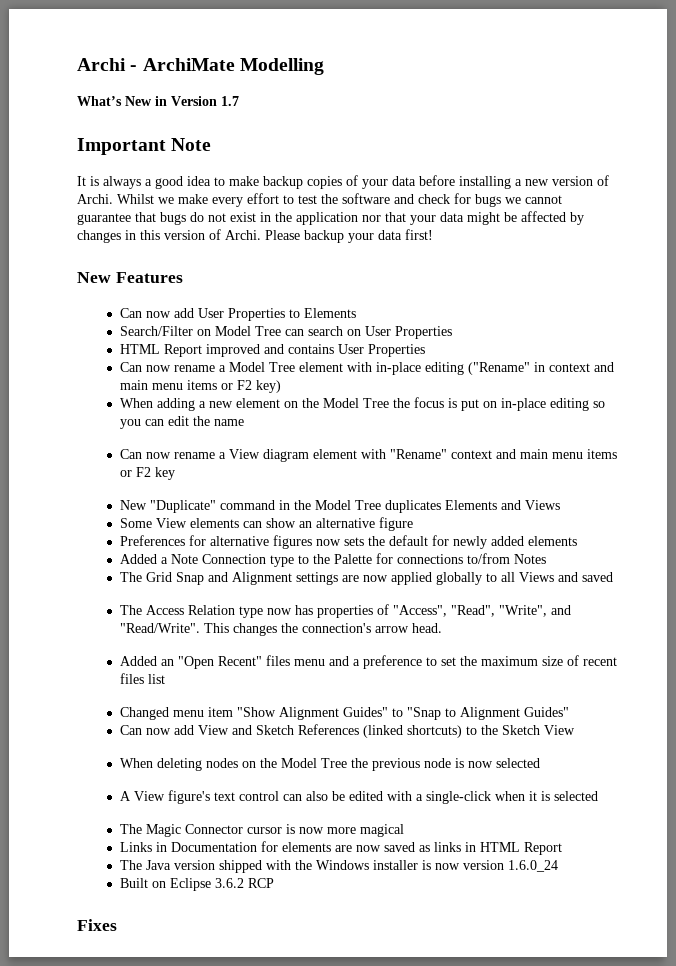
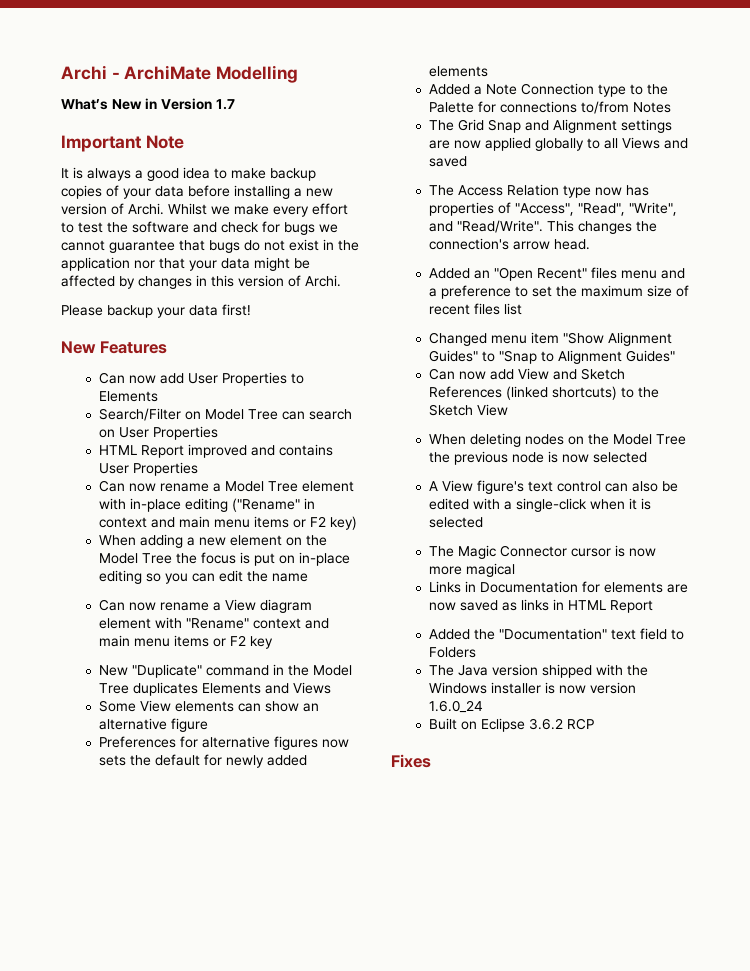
(261, 235) none -> (341, 281) //
(562, 848) none -> [428,628,684,640] [428,647,476,658] // Added the "Documentation" text field to Folders

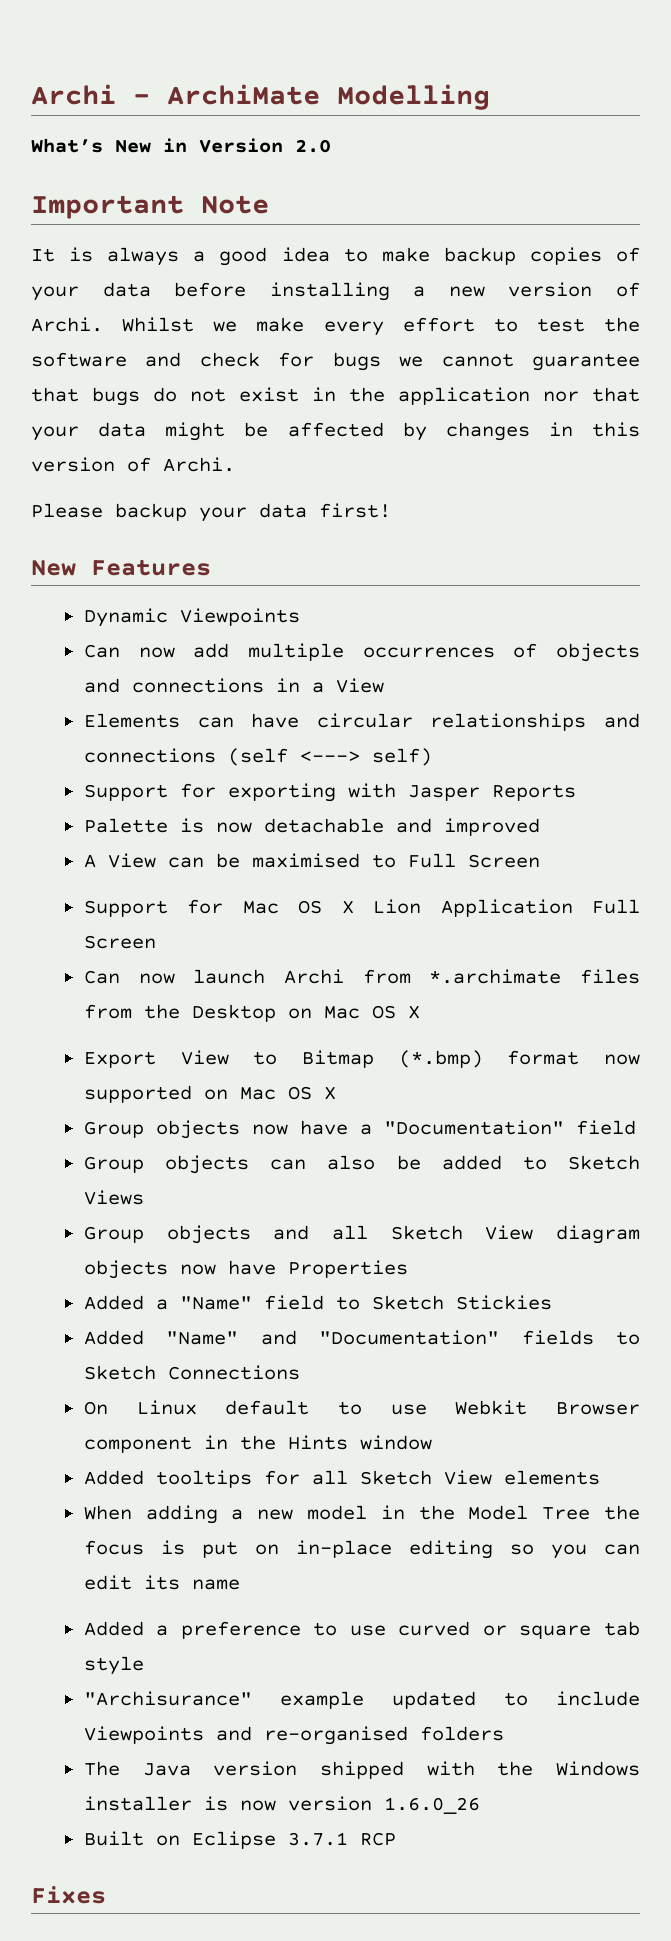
[216,99,235,110] 1.7 -> [295,139,331,153] 2.0
[98,372,304,386] [98,391,158,402] [98,408,352,421] [98,426,218,440] [98,444,333,458] [98,462,198,476] [98,480,354,492] [98,498,315,512] [98,516,357,530] // Can now add User Properties to Elements // Search/Filter on Model Tree can search on User Properties // HTML Report improved and contains User Properties // Can now rename a Model Tree element with in-place editing ("Rename" in context and main menu items or F2 key) -> [83,608,300,627] [83,643,641,662] [83,678,384,693] [83,713,640,731] [83,748,432,766] [83,783,576,802] [83,818,540,836] [83,853,540,868] [83,899,641,917] [83,935,156,949] [83,969,641,984] [83,1004,420,1022] [83,1050,641,1068] [83,1085,336,1103] [83,1120,636,1139] [83,1155,641,1174] [83,1190,144,1205] [83,1225,641,1244] [83,1260,408,1279] [83,1295,552,1310] [83,1330,640,1345] [83,1365,300,1380] [83,1400,641,1415] [83,1435,432,1453] [83,1470,600,1488] // Dynamic Viewpoints // Can now add multiple occurrences of objects and connections in a View // Elements can have circular relationships and connections (self <---> self) // Support for exporting with Jasper Reports // Palette is now detachable and improved // A View can be maximised to Full Screen // Support for Mac OS X Lion Application Full Screen // Can now launch Archi from *.archimate files from the Desktop on Mac OS X // Export View to Bitmap (*.bmp) format now supported on Mac OS X // Group objects now have a "Documentation" field // Group objects can also be added to Sketch Views // Group objects and all Sketch View diagram objects now have Properties // Added a "Name" field to Sketch Stickies // Added "Name" and "Documentation" fields to Sketch Connections // On Linux default to use Webkit Browser component in the Hints window // Added tooltips for all Sketch View elements
[229,535,302,546] element on -> [307,1505,405,1520] model in
[246,571,268,582] the -> [143,1575,180,1590] its
[98,599,312,613] [98,617,329,629] [98,635,273,649] [98,664,352,678] [98,682,331,696] [98,700,319,712] [98,718,208,732] [98,736,349,750] [98,754,307,768] [428,66,488,77] [428,83,668,97] [428,101,671,114] [428,119,672,133] [428,137,688,151] [428,156,467,167] [428,184,649,198] [428,202,677,216] [428,220,657,234] [428,238,590,250] [428,267,685,281] [428,285,689,299] [428,303,522,315] [428,332,672,346] [428,350,675,364] [428,368,625,380] [428,386,659,400] [428,404,508,416] [428,433,686,447] [428,451,647,465] [428,480,678,494] [428,498,651,512] [428,517,483,528] [428,545,656,559] [428,563,515,577] [428,581,688,593] [428,599,653,613] [428,628,684,640] [428,647,476,658] Can now rename a View diagram element with "Rename" context and main menu items or F2 key // New "Duplicate" command in the Model Tree duplicates Elements and Views // Some View elements can show an alternative figure // Preferences for alternative figures now sets the default for newly added elements // Added a Note Connection type to the Palette for connections to/from Notes // The Grid Snap and Alignment settings are now applied globally to all Views and saved // The Access Relation type now has properties of "Access", "Read", "Write", and "Read/Write". This changes the connection's arrow head. // Added an "Open Recent" files menu and a preference to set the maximum size of recent files list // Changed menu item "Show Alignment Guides" to "Snap to Alignment Guides" // Can now add View and Sketch References (linked shortcuts) to the Sketch View // When deleting nodes on the Model Tree the previous node is now selected // A View figure's text control can also be edited with a single-click when it is selected // The Magic Connector cursor is now more magical // Links in Documentation for elements are now saved as links in HTML Report // Added the "Documentation" text field to Folders -> [83,1621,640,1639] [83,1656,144,1675] [83,1691,640,1709] [83,1726,504,1745] Added a preference to use curved or square tab style // "Archisurance" example updated to include Viewpoints and re-organised folders
[428,700,483,713] 1.6.0_24 -> [383,1797,480,1814] 1.6.0_26
[528,718,563,730] 3.6.2 -> [287,1832,348,1846] 3.7.1

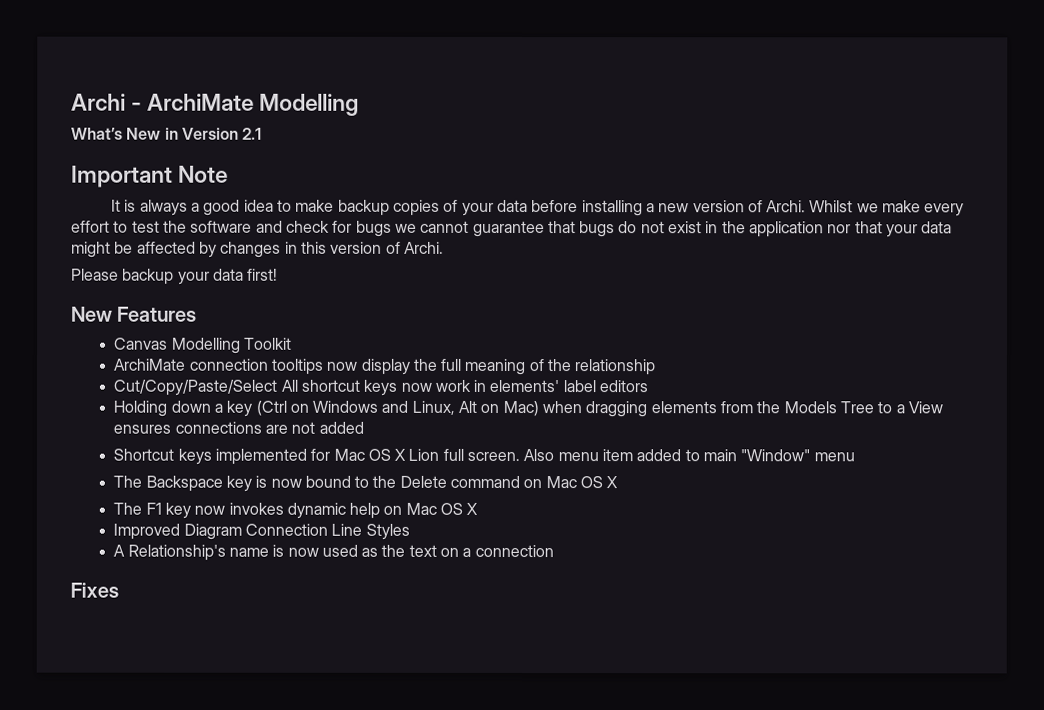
[295,139,331,153] 2.0 -> [242,127,263,140] 2.1
[83,608,300,627] [83,643,641,662] [83,678,384,693] [83,713,640,731] [83,748,432,766] [83,783,576,802] [83,818,540,836] [83,853,540,868] [83,900,168,917] Dynamic Viewpoints // Can now add multiple occurrences of objects and connections in a View // Elements can have circular relationships and connections (self <---> self) // Support for exporting with Jasper Reports // Palette is now detachable and improved // A View can be maximised to Full Screen // Support -> [114,337,292,354] [113,358,656,376] [113,379,649,396] [113,400,943,418] [113,421,364,434] [113,448,307,465] Canvas Modelling Toolkit // ArchiMate connection tooltips now display the full meaning of the relationship // Cut/Copy/Paste/Select All shortcut keys now work in elements' label editors // Holding down a key (Ctrl on Windows and Linux, Alt on Mac) when dragging elements from the Models Tree to a View ensures connections are not added // Shortcut keys implemented
[440,899,641,917] [83,935,156,949] [83,969,641,984] [83,1004,420,1022] [83,1050,641,1068] [83,1085,336,1103] [83,1120,636,1139] [83,1155,641,1174] [83,1190,144,1205] [83,1225,641,1244] [83,1260,408,1279] [83,1295,552,1310] [83,1330,640,1345] [83,1365,300,1380] [83,1400,641,1415] [83,1435,432,1453] [83,1470,600,1488] [83,1505,640,1524] [83,1540,640,1559] [83,1575,240,1590] [83,1621,640,1639] [83,1656,144,1675] [83,1691,640,1709] [83,1726,504,1745] [83,1761,641,1779] [83,1796,480,1814] [83,1831,396,1849] Application Full Screen // Can now launch Archi from *.archimate files from the Desktop on Mac OS X // Export View to Bitmap (*.bmp) format now supported on Mac OS X // Group objects now have a "Documentation" field // Group objects can also be added to Sketch Views // Group objects and all Sketch View diagram objects now have Properties // Added a "Name" field to Sketch Stickies // Added "Name" and "Documentation" fields to Sketch Connections // On Linux default to use Webkit Browser component in the Hints window // Added tooltips for all Sketch View elements // When adding a new model in the Model Tree the focus is put on in-place editing so you can edit its name // Added a preference to use curved or square tab style // "Archisurance" example updated to include Viewpoints and re-organised folders // The Java version shipped with the Windows installer is now version 1.6.0_26 // Built on Eclipse 3.7.1 RCP -> [442,448,855,462] [113,475,619,492] [113,502,479,519] [113,523,410,540] [113,544,554,561] full screen. Also menu item added to main "Window" menu // The Backspace key is now bound to the Delete command on Mac OS X // The F1 key now invokes dynamic help on Mac OS X // Improved Diagram Connection Line Styles // A Relationship's name is now used as the text on a connection

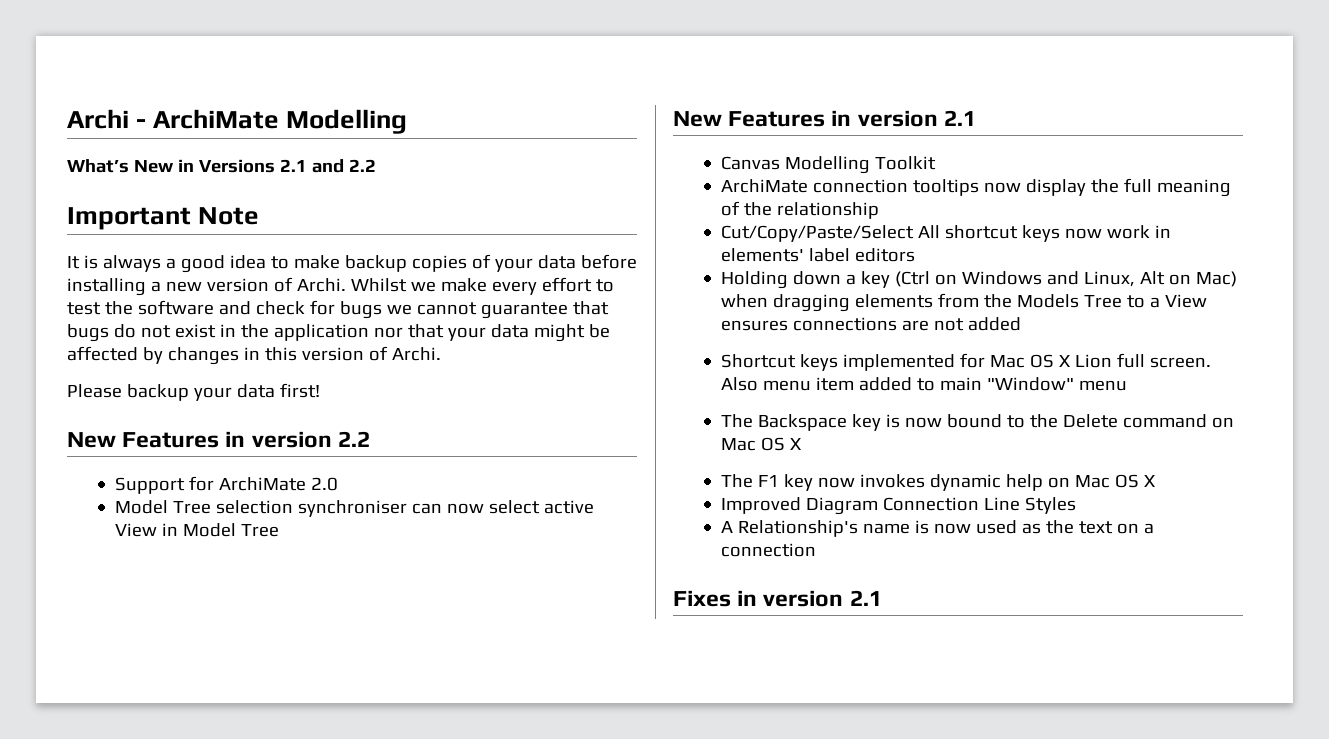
[181,127,263,140] Version 2.1 -> [198,159,376,173] Versions 2.1 and 2.2
(198, 314) none -> [225,431,370,448] [114,476,338,494] [114,500,594,517] [114,523,279,537] [673,110,976,127] in version 2.2 // Support for ArchiMate 2.0 // Model Tree selection synchroniser can now select active View in Model Tree // New Features in version 2.1
(119, 590) none -> [737,590,882,607] in version 2.1

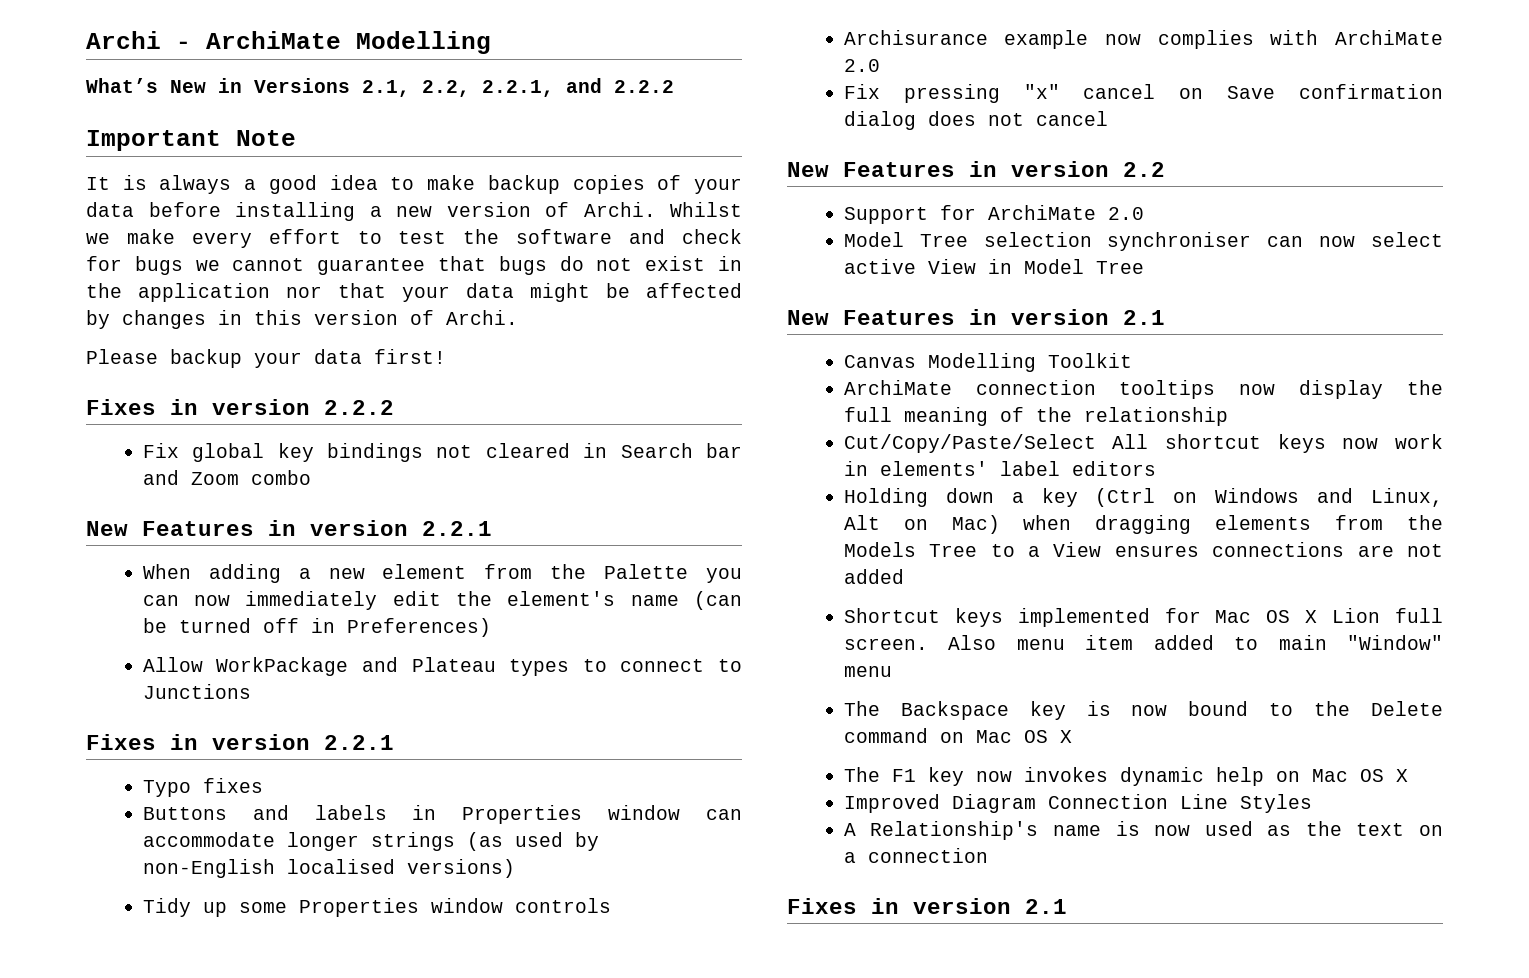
[279,159,376,173] 2.1 and 2.2 -> [362,78,674,97] 2.1, 2.2, 2.2.1, and 2.2.2
(320, 390) none -> [86,399,394,415] [142,443,742,462] [142,470,311,485] [86,520,492,536] [142,564,742,583] [142,591,742,610] [142,618,491,637] [142,657,743,676] [142,684,251,699] [86,734,394,750] [142,778,263,797] [142,805,742,824] [142,832,599,851] [142,859,515,878] [142,898,611,917] [843,30,1443,49] [843,59,880,72] [843,84,1443,103] [843,111,1108,130] // Fixes in version 2.2.2 // Fix global key bindings not cleared in Search bar and Zoom combo // New Features in version 2.2.1 // When adding a new element from the Palette you can now immediately edit the element's name (can be turned off in Preferences) // Allow WorkPackage and Plateau types to connect to Junctions // Fixes in version 2.2.1 // Typo fixes // Buttons and labels in Properties window can accommodate longer strings (as used by non-English localised versions) // Tidy up some Properties window controls // Archisurance example now complies with ArchiMate 2.0 // Fix pressing "x" cancel on Save confirmation dialog does not cancel

